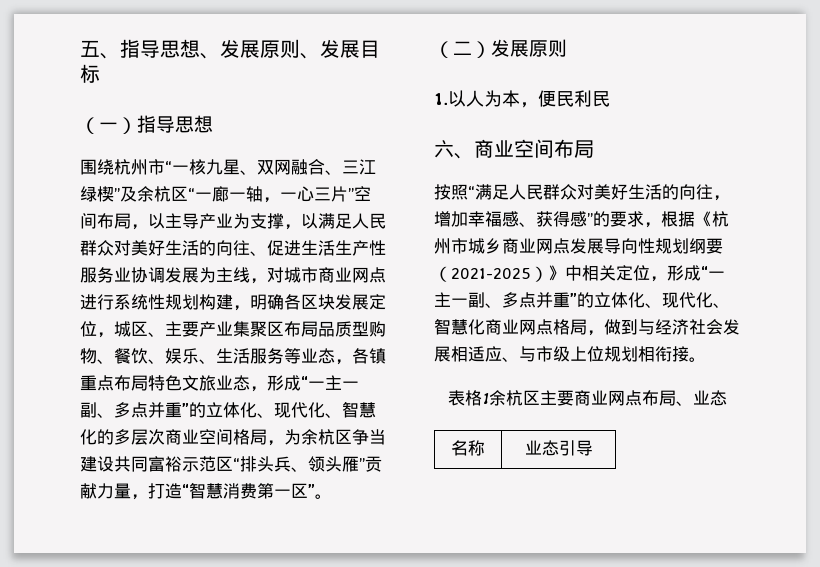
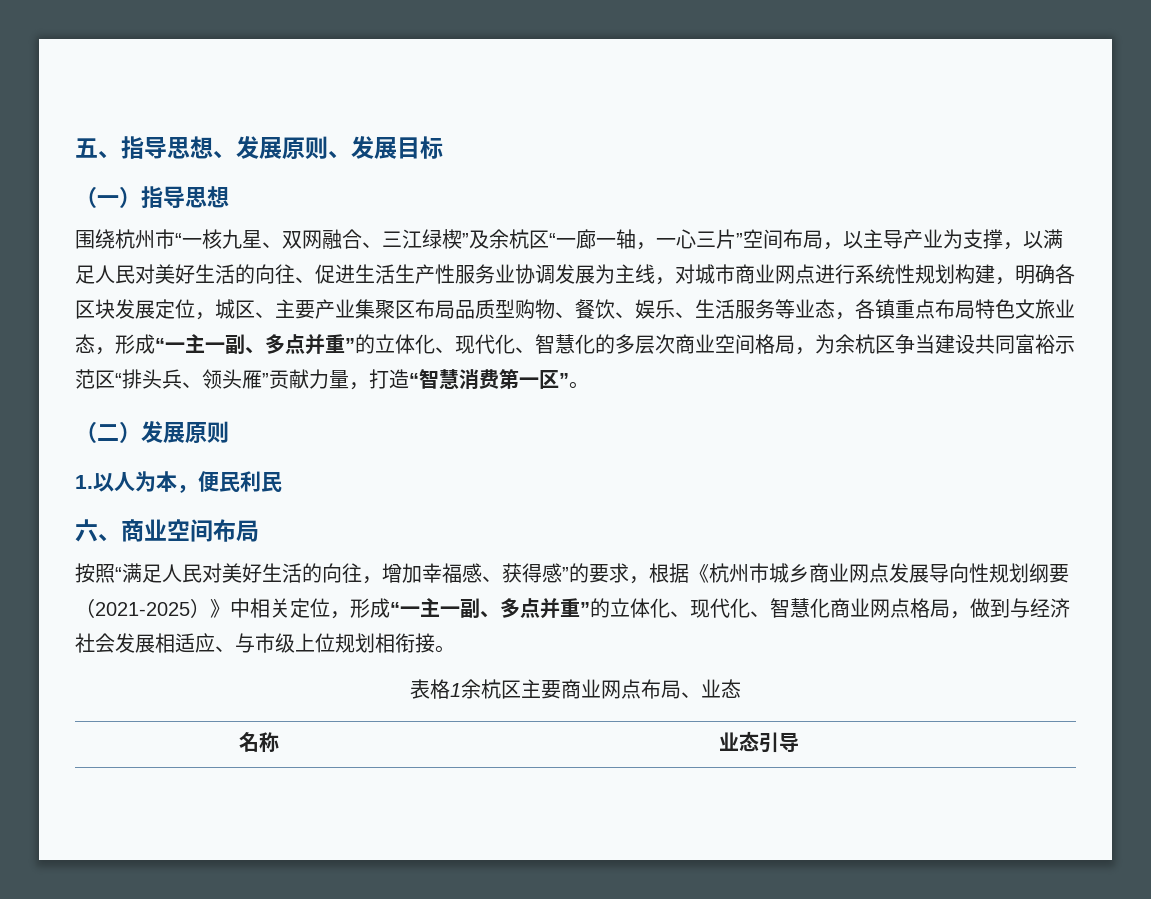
[80,240,114,256] 群众 -> (135, 274) none
[543,184,577,200] 群众 -> (202, 573) none

